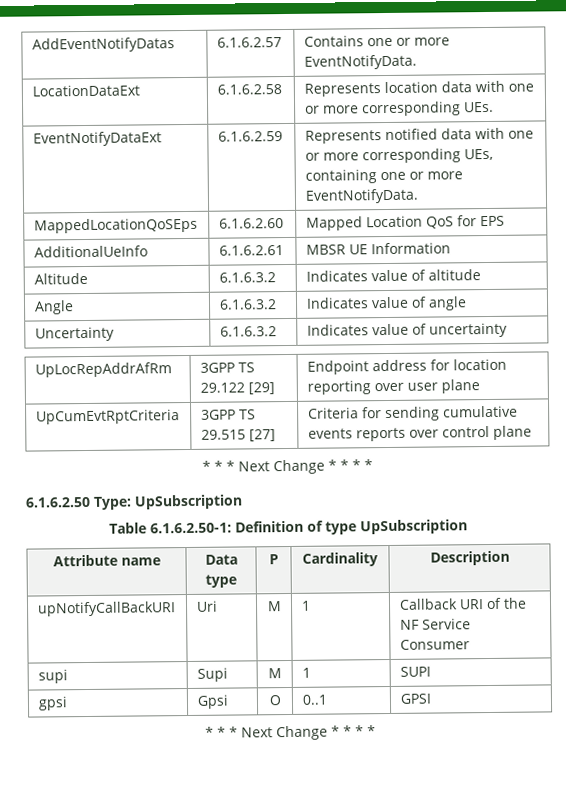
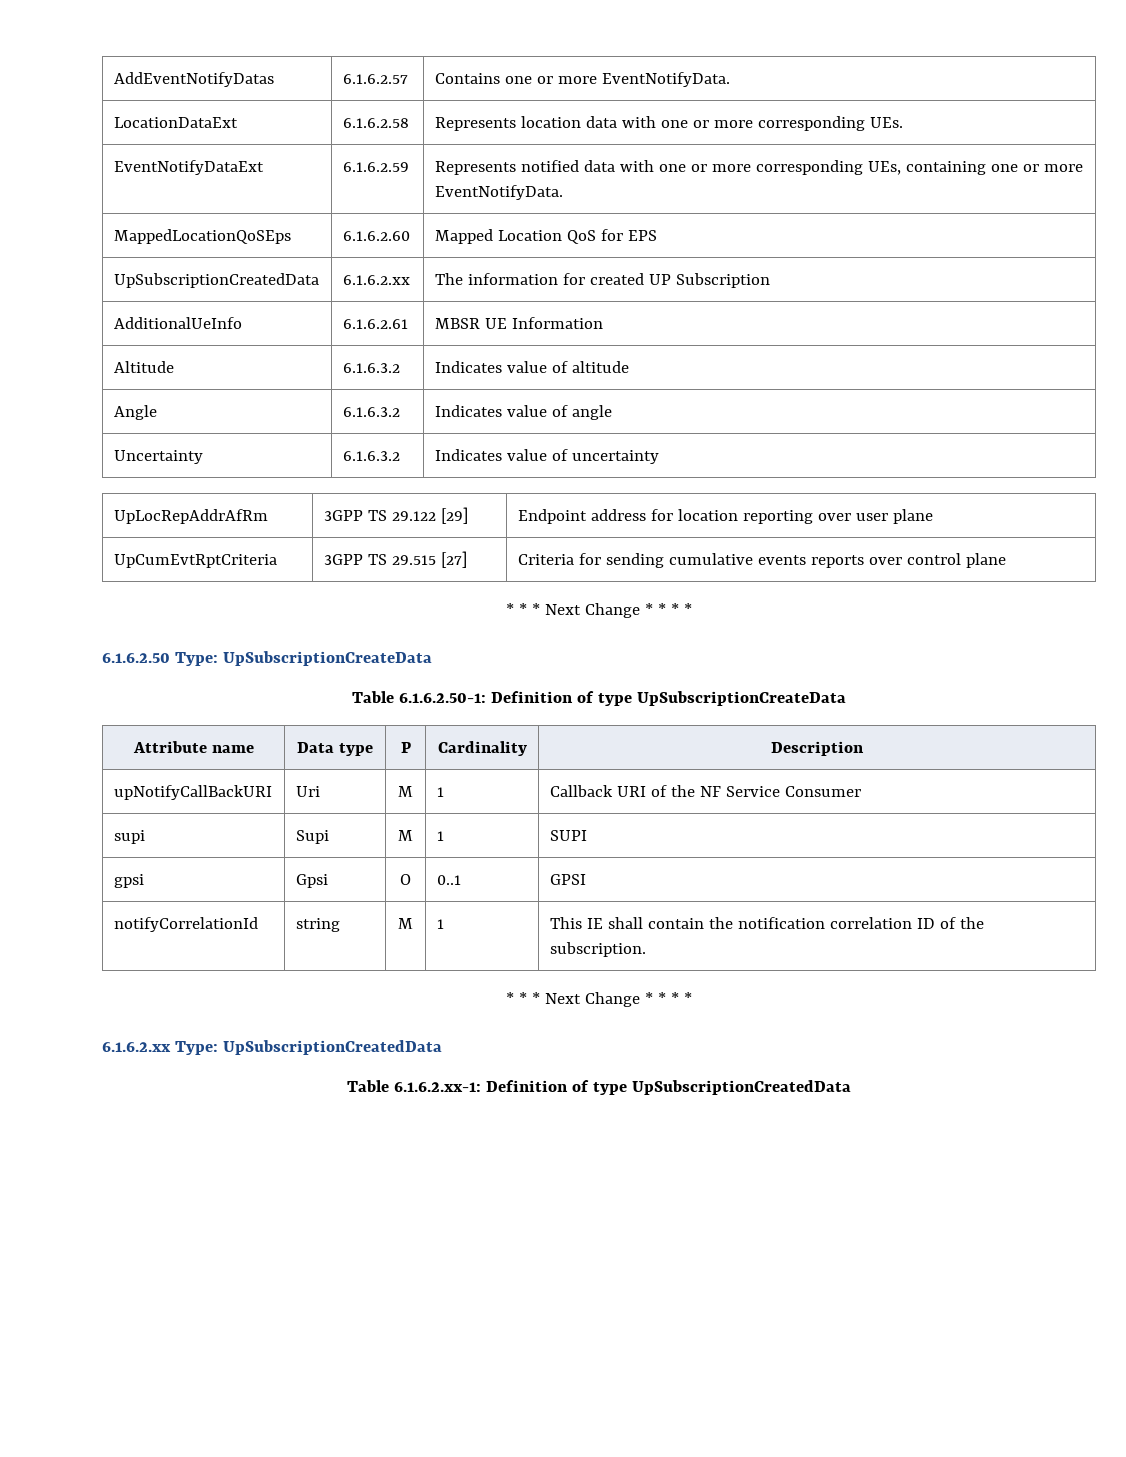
(505, 221) none -> [113,273,319,288] [342,275,410,285] [434,273,770,288] // UpSubscriptionCreatedData | 6.1.6.2.xx | The information for created UP Subscription
[134,494,243,510] UpSubscription -> [222,651,432,666] UpSubscriptionCreateData
[359,519,468,535] UpSubscription -> [636,691,846,706] UpSubscriptionCreateData
[205,725,376,741] // * * * Next Change * * * * -> [113,917,258,932] [295,918,340,932] [398,918,413,929] [436,919,444,929] [549,917,984,929] [549,942,646,957] [506,992,692,1007] [102,1040,442,1055] [347,1080,851,1095] // notifyCorrelationId | string | M | 1 | This IE shall contain the notification correlation ID of the subscription. // * * * Next Change * * * * // 6.1.6.2.xx Type: UpSubscriptionCreatedData // Table 6.1.6.2.xx-1: Definition of type UpSubscriptionCreatedData

